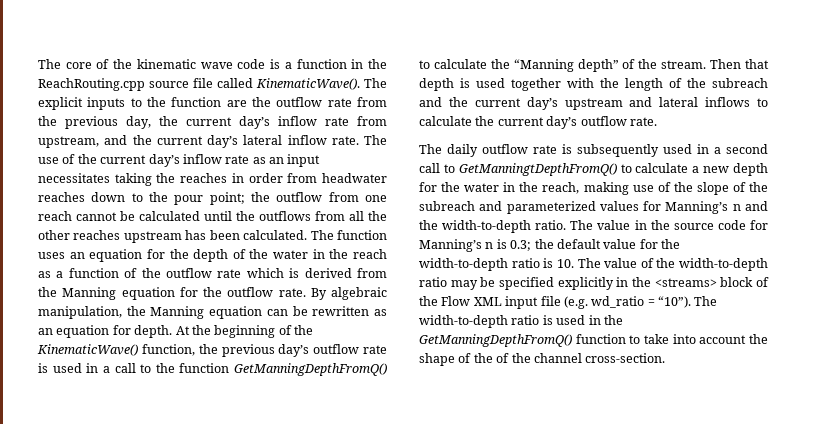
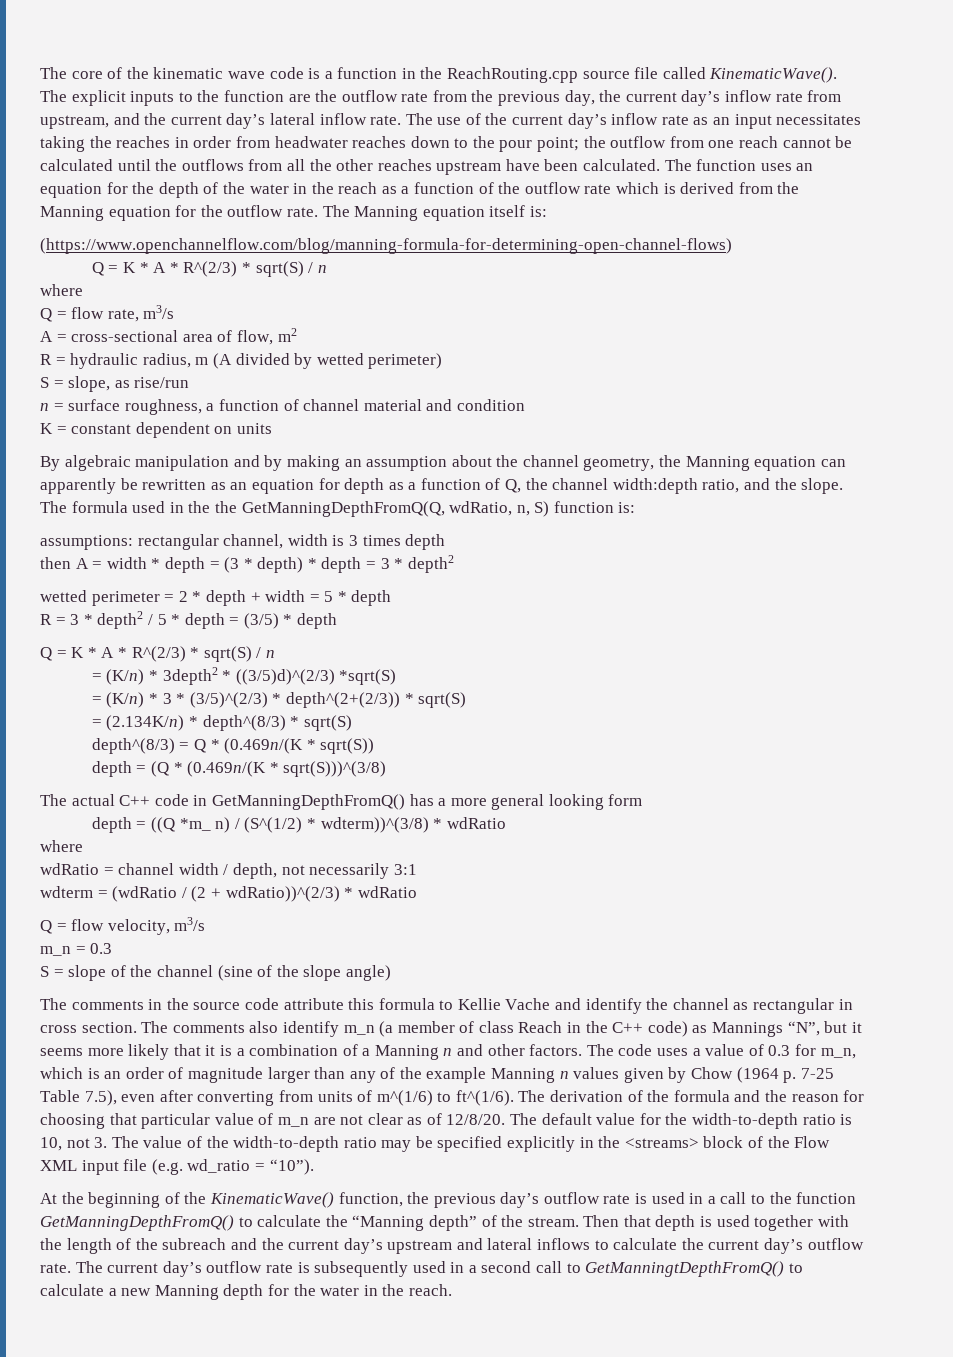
[185,230,207,240] has -> [505,159,540,171] have
[310,287,387,300] [38,306,122,319] By algebraic manipulation, -> [322,205,547,221] [40,238,732,254] [91,261,327,277] [40,284,83,296] [40,305,175,322] [40,328,297,345] [40,353,443,369] [40,376,190,392] [40,399,525,415] [40,422,272,438] [40,455,655,471] The Manning equation itself is: // (https://www.openchannelflow.com/blog/manning-formula-for-determining-open-channel-flows) // Q = K * A * R^(2/3) * sqrt(S) / n // where // Q = flow rate, m3/s // A = cross-sectional area of flow, m2 // R = hydraulic radius, m (A divided by wetted perimeter) // S = slope, as rise/run // n = surface roughness, a function of channel material and condition // K = constant dependent on units // By algebraic manipulation and by making an assumption about the channel geometry,
(288, 312) none -> [40,478,116,494] apparently
[134,325,173,338] depth. -> [344,478,844,494] [40,501,636,517] [40,534,446,550] [40,555,454,573] [40,590,392,606] [40,611,338,629] [40,646,275,662] [91,667,397,685] [91,692,467,708] [91,715,352,731] [91,738,375,754] [91,761,387,777] [40,794,643,810] [91,817,506,833] [40,840,83,852] [40,863,417,879] [40,886,417,902] [40,917,206,935] [40,943,113,956] [40,965,391,981] [40,998,853,1014] [40,1021,862,1037] [40,1044,856,1060] [40,1067,834,1083] [40,1090,865,1106] [40,1113,853,1129] [40,1136,831,1152] [40,1159,314,1175] depth as a function of Q, the channel width:depth ratio, and the slope. The formula used in the the GetManningDepthFromQ(Q, wdRatio, n, S) function is: // assumptions: rectangular channel, width is 3 times depth // then A = width * depth = (3 * depth) * depth = 3 * depth2 // wetted perimeter = 2 * depth + width = 5 * depth // R = 3 * depth2 / 5 * depth = (3/5) * depth // Q = K * A * R^(2/3) * sqrt(S) / n // = (K/n) * 3depth2 * ((3/5)d)^(2/3) *sqrt(S) // = (K/n) * 3 * (3/5)^(2/3) * depth^(2+(2/3)) * sqrt(S) // = (2.134K/n) * depth^(8/3) * sqrt(S) // depth^(8/3) = Q * (0.469n/(K * sqrt(S)) // depth = (Q * (0.469n/(K * sqrt(S)))^(3/8) // The actual C++ code in GetManningDepthFromQ() has a more general looking form // depth = ((Q *m_ n) / (S^(1/2) * wdterm))^(3/8) * wdRatio // where // wdRatio = channel width / depth, not necessarily 3:1 // wdterm = (wdRatio / (2 + wdRatio))^(2/3) * wdRatio // Q = flow velocity, m3/s // m_n = 0.3 // S = slope of the channel (sine of the slope angle) // The comments in the source code attribute this formula to Kellie Vache and identify the channel as rectangular in cross section. The comments also identify m_n (a member of class Reach in the C++ code) as Mannings “N”, but it seems more likely that it is a combination of a Manning n and other factors. The code uses a value of 0.3 for m_n, which is an order of magnitude larger than any of the example Manning n values given by Chow (1964 p. 7-25 Table 7.5), even after converting from units of m^(1/6) to ft^(1/6). The derivation of the formula and the reason for choosing that particular value of m_n are not clear as of 12/8/20. The default value for the width-to-depth ratio is 10, not 3. The value of the width-to-depth ratio may be specified explicitly in the <streams> block of the Flow XML input file (e.g. wd_ratio = “10”). //
[419,144,478,157] // The daily -> [75,1261,202,1277] The current day’s
(730, 169) none -> [154,1285,219,1300] Manning
[542,182,768,195] [419,201,768,214] [419,220,768,233] [419,239,680,252] [419,258,768,271] [419,277,769,290] [419,296,718,309] [419,315,623,328] [419,334,768,347] [419,353,666,366] reach, making use of the slope of the subreach and parameterized values for Manning’s n and the width-to-depth ratio. The value in the source code for Manning’s n is 0.3; the default value for the width-to-depth ratio is 10. The value of the width-to-depth ratio may be specified explicitly in the <streams> block of the Flow XML input file (e.g. wd_ratio = “10”). The width-to-depth ratio is used in the GetManningDepthFromQ() function to take into account the shape of the of the channel cross-section. -> [408,1284,452,1296] reach.

